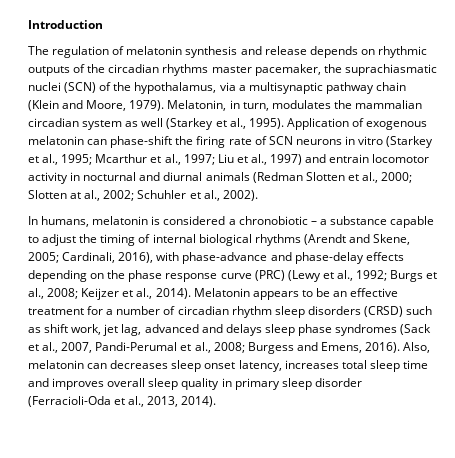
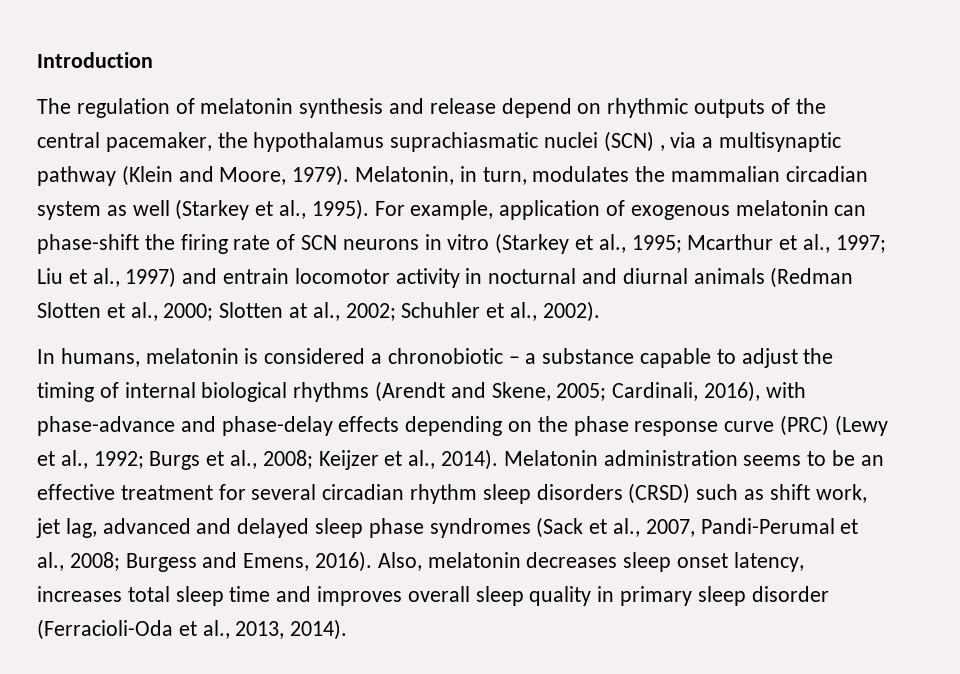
[309,46,358,58] depends -> [501,98,572,118] depend
[108,64,252,76] circadian rhythms master -> [37,132,100,148] central
(342, 68) none -> [253,132,385,152] hypothalamus
[99,82,217,94] of the hypothalamus, -> [659,145,665,151] ,
[375,82,406,91] chain -> (116, 176) none
[286,118,349,130] Application -> [374,200,601,220] For example, application
[252,291,299,300] appears -> [603,450,802,466] administration seems
[106,306,176,315] a number of -> [251,484,317,500] several
[225,324,262,336] delays -> [237,518,310,538] delayed
[87,363,108,369] can -> (521, 560) none

